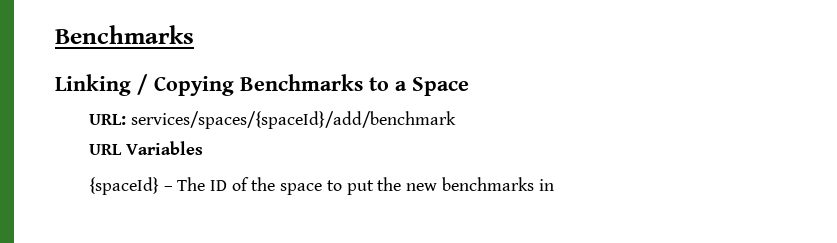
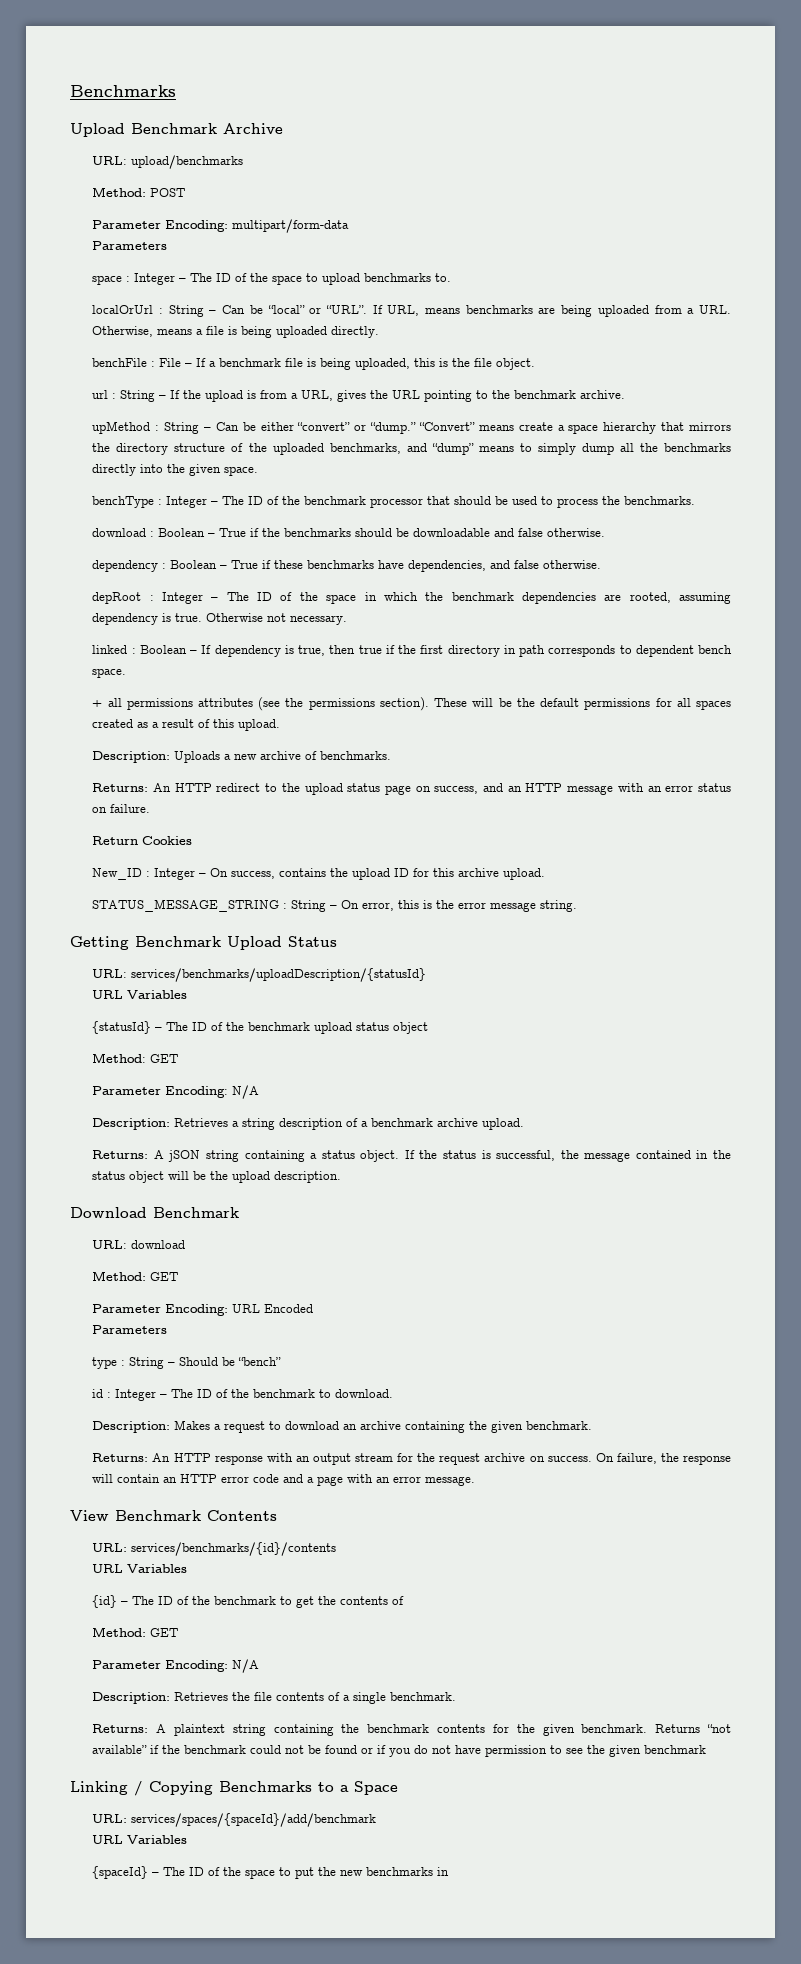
[55,25,194,44] Benchmarks -> [70,85,176,97] [70,123,283,137] [92,155,244,169] [92,187,186,197] [92,219,350,233] [92,241,168,250] [92,273,452,285] [92,305,732,317] [92,326,380,338] [92,358,536,370] [92,390,626,402] [92,421,731,434] [92,443,731,455] [92,464,259,476] [92,496,696,508] [92,528,606,537] [92,560,602,572] [92,592,731,604] [92,613,348,625] [92,645,732,657] [92,668,127,678] [92,697,731,711] [92,719,281,731] [92,751,392,763] [92,783,732,795] [92,804,151,813] [92,836,193,845] [92,868,546,880] [92,899,578,912] [70,936,337,950] [92,968,427,982] [92,990,188,999] [92,1021,429,1034] [92,1053,179,1063] [92,1085,260,1099] [92,1118,525,1130] [92,1150,732,1162] [92,1171,342,1183] [70,1207,239,1218] [92,1240,186,1249] [92,1271,179,1281] [92,1304,314,1316] [92,1325,168,1334] [92,1357,282,1369] [92,1389,394,1401] [92,1420,593,1433] [92,1453,731,1465] [92,1474,476,1486] [70,1510,277,1521] [92,1542,337,1556] [92,1564,188,1573] [92,1595,405,1608] [92,1627,179,1637] [92,1659,260,1673] [92,1692,457,1704] [92,1724,732,1736] [92,1745,707,1757] Benchmarks // Upload Benchmark Archive // URL: upload/benchmarks // Method: POST // Parameter Encoding: multipart/form-data // Parameters // space : Integer – The ID of the space to upload benchmarks to. // localOrUrl : String – Can be “local” or “URL”. If URL, means benchmarks are being uploaded from a URL. Otherwise, means a file is being uploaded directly. // benchFile : File – If a benchmark file is being uploaded, this is the file object. // url : String – If the upload is from a URL, gives the URL pointing to the benchmark archive. // upMethod : String – Can be either “convert” or “dump.” “Convert” means create a space hierarchy that mirrors the directory structure of the uploaded benchmarks, and “dump” means to simply dump all the benchmarks directly into the given space. // benchType : Integer – The ID of the benchmark processor that should be used to process the benchmarks. // download : Boolean – True if the benchmarks should be downloadable and false otherwise. // dependency : Boolean – True if these benchmarks have dependencies, and false otherwise. // depRoot : Integer – The ID of the space in which the benchmark dependencies are rooted, assuming dependency is true. Otherwise not necessary. // linked : Boolean – If dependency is true, then true if the first directory in path corresponds to dependent bench space. // + all permissions attributes (see the permissions section). These will be the default permissions for all spaces created as a result of this upload. // Description: Uploads a new archive of benchmarks. // Returns: An HTTP redirect to the upload status page on success, and an HTTP message with an error status on failure. // Return Cookies // New_ID : Integer – On success, contains the upload ID for this archive upload. // STATUS_MESSAGE_STRING : String – On error, this is the error message string. // Getting Benchmark Upload Status // URL: services/benchmarks/uploadDescription/{statusId} // URL Variables // {statusId} – The ID of the benchmark upload status object // Method: GET // Parameter Encoding: N/A // Description: Retrieves a string description of a benchmark archive upload. // Returns: A jSON string containing a status object. If the status is successful, the message contained in the status object will be the upload description. // Download Benchmark // URL: download // Method: GET // Parameter Encoding: URL Encoded // Parameters // type : String – Should be “bench” // id : Integer – The ID of the benchmark to download. // Description: Makes a request to download an archive containing the given benchmark. // Returns: An HTTP response with an output stream for the request archive on success. On failure, the response will contain an HTTP error code and a page with an error message. // View Benchmark Contents // URL: services/benchmarks/{id}/contents // URL Variables // {id} – The ID of the benchmark to get the contents of // Method: GET // Parameter Encoding: N/A // Description: Retrieves the file contents of a single benchmark. // Returns: A plaintext string containing the benchmark contents for the given benchmark. Returns “not available” if the benchmark could not be found or if you do not have permission to see the given benchmark

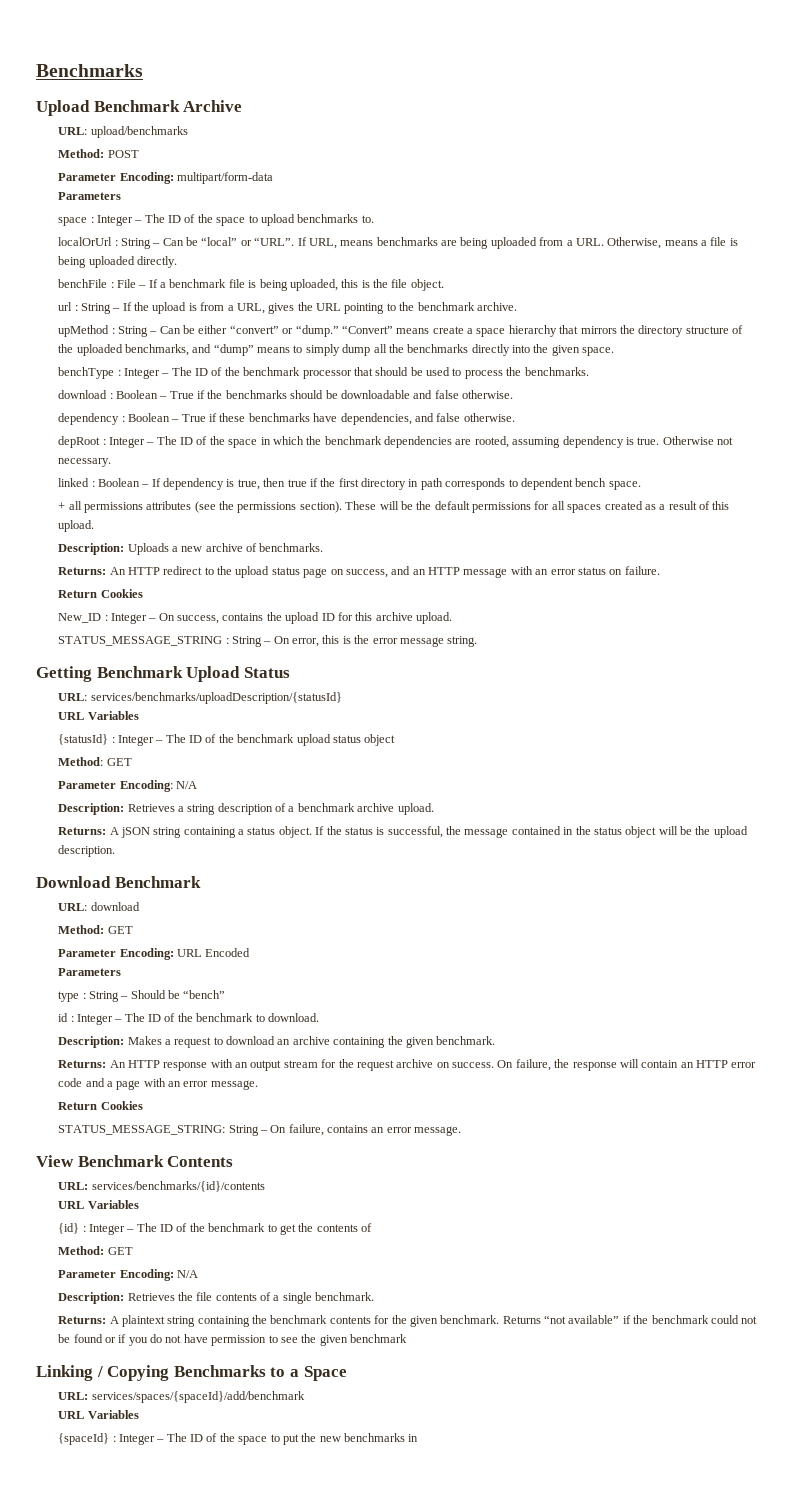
(152, 1027) none -> [111,735,154,746] : Integer
(476, 1481) none -> [58,1101,143,1110] [58,1124,462,1136] // Return Cookies // STATUS_MESSAGE_STRING: String – On failure, contains an error message.
(118, 1601) none -> [82,1224,125,1235] : Integer
(149, 1872) none -> [112,1434,155,1445] : Integer

